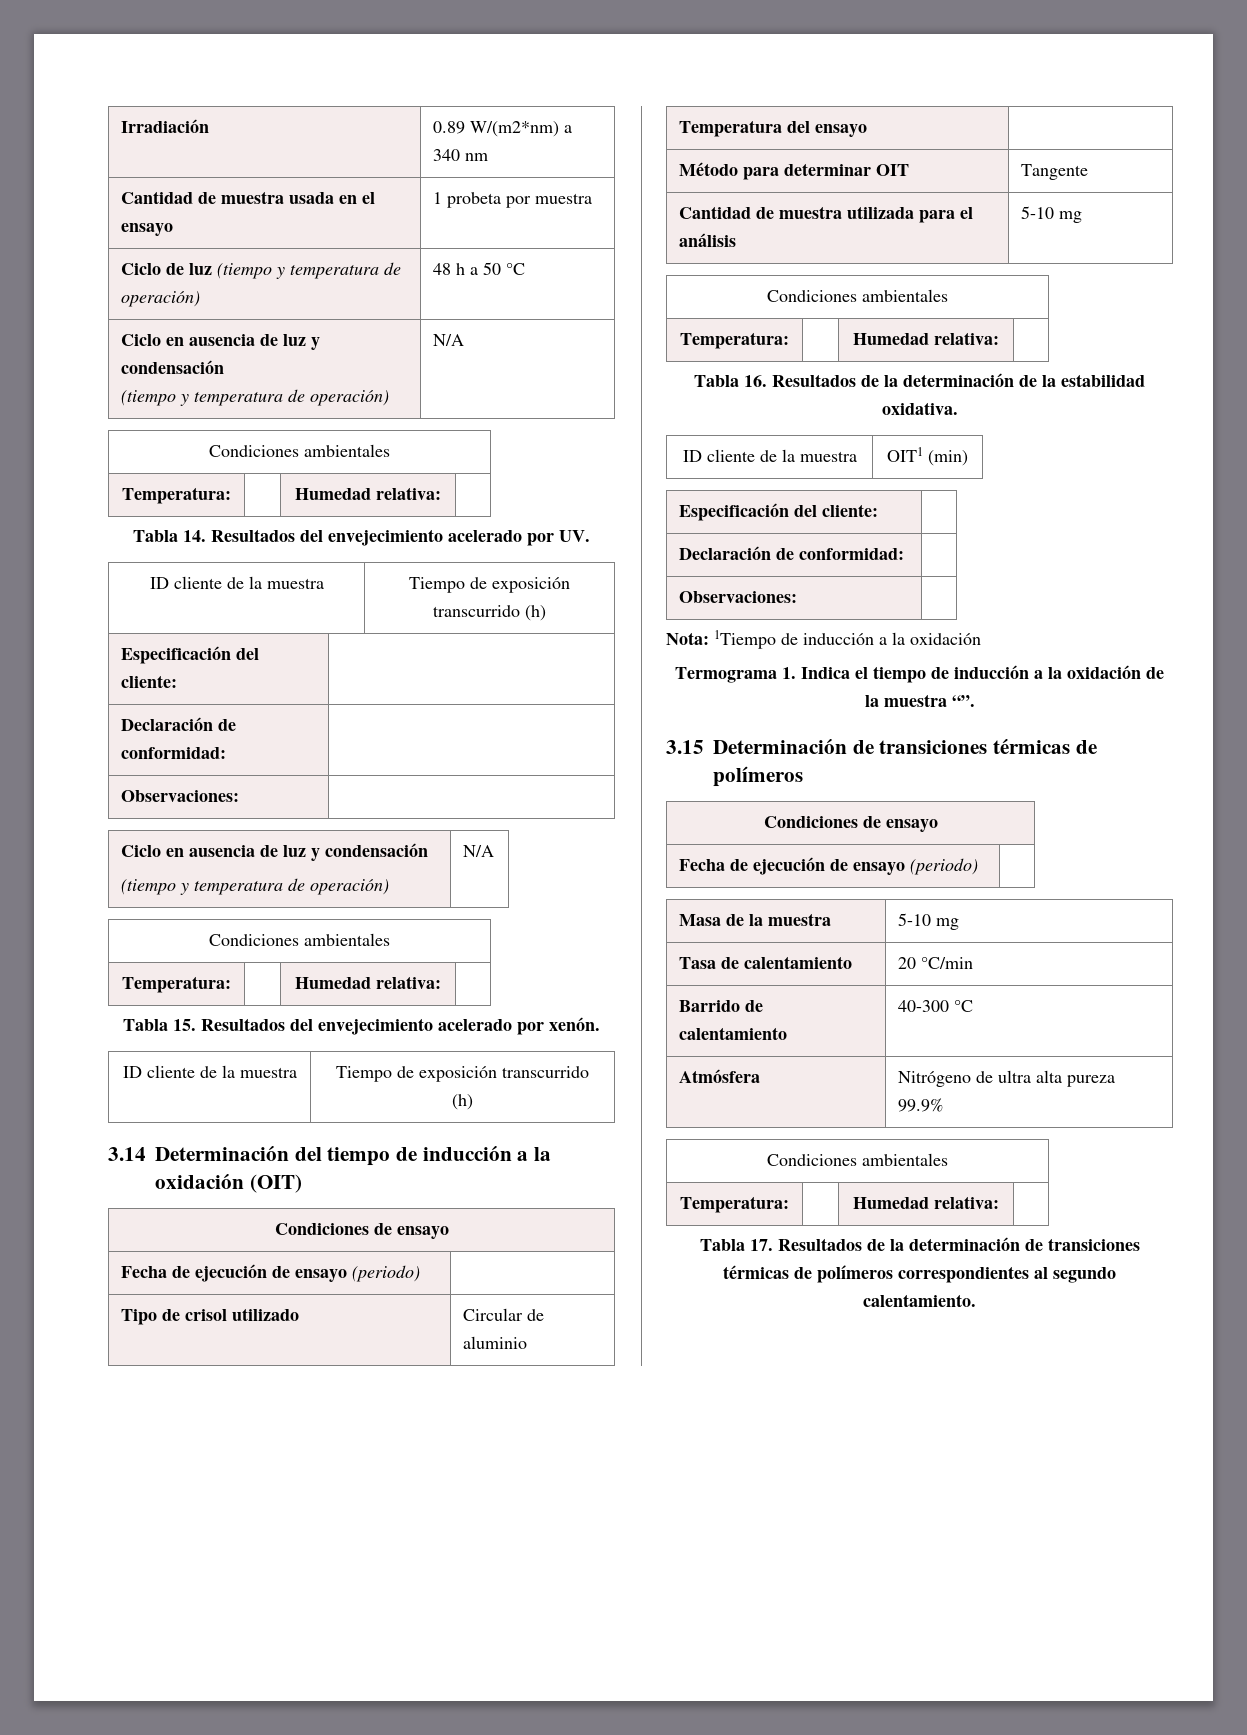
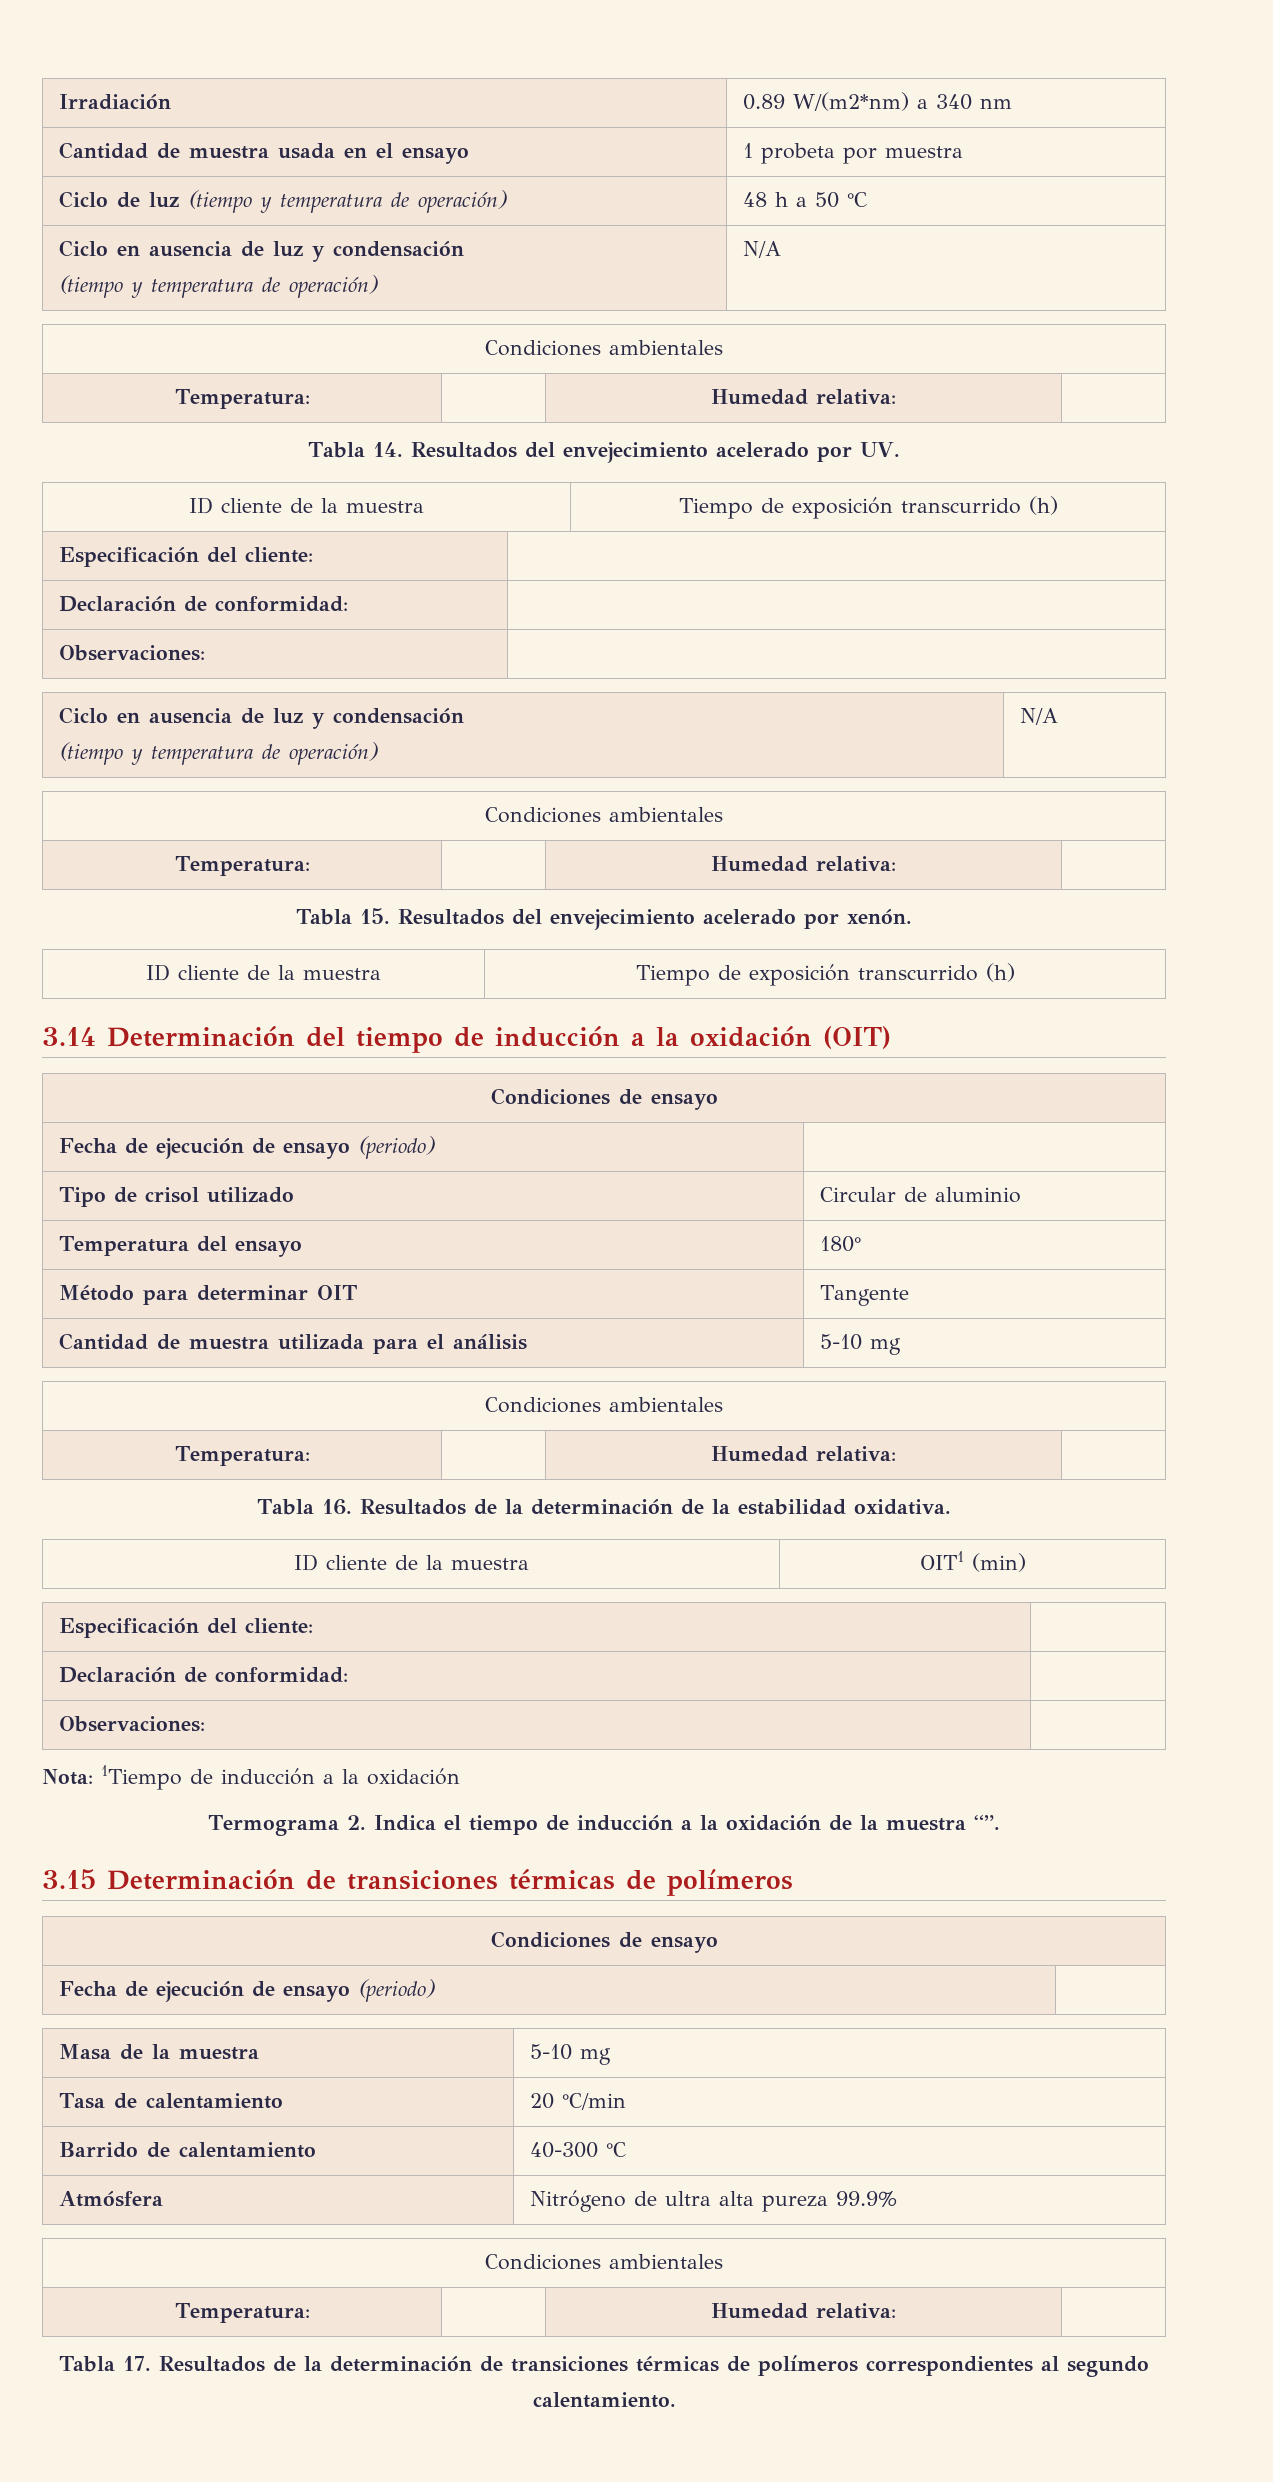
(868, 130) none -> [819,1236,861,1252] 180°
[782,667,796,679] 1. -> [346,1815,366,1830] 2.

